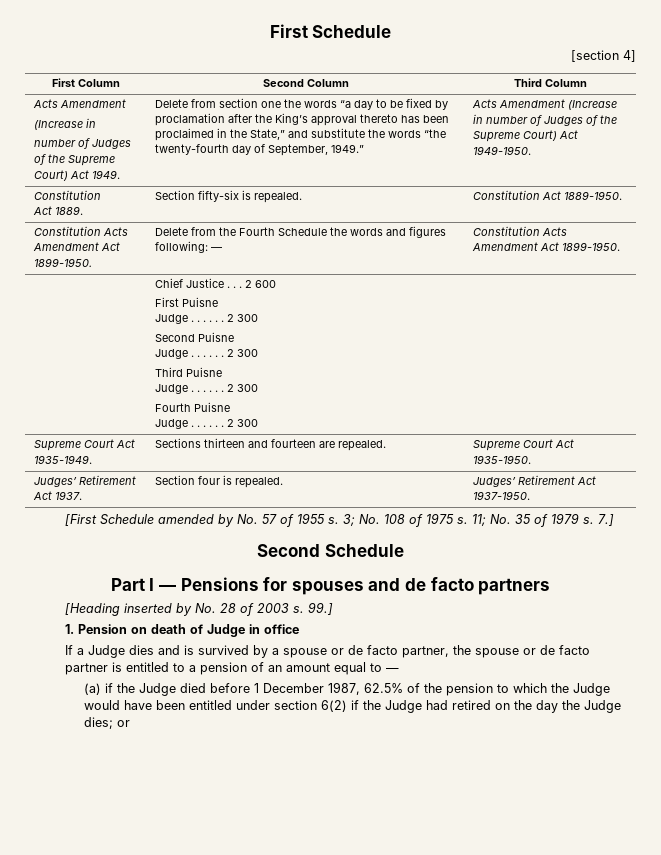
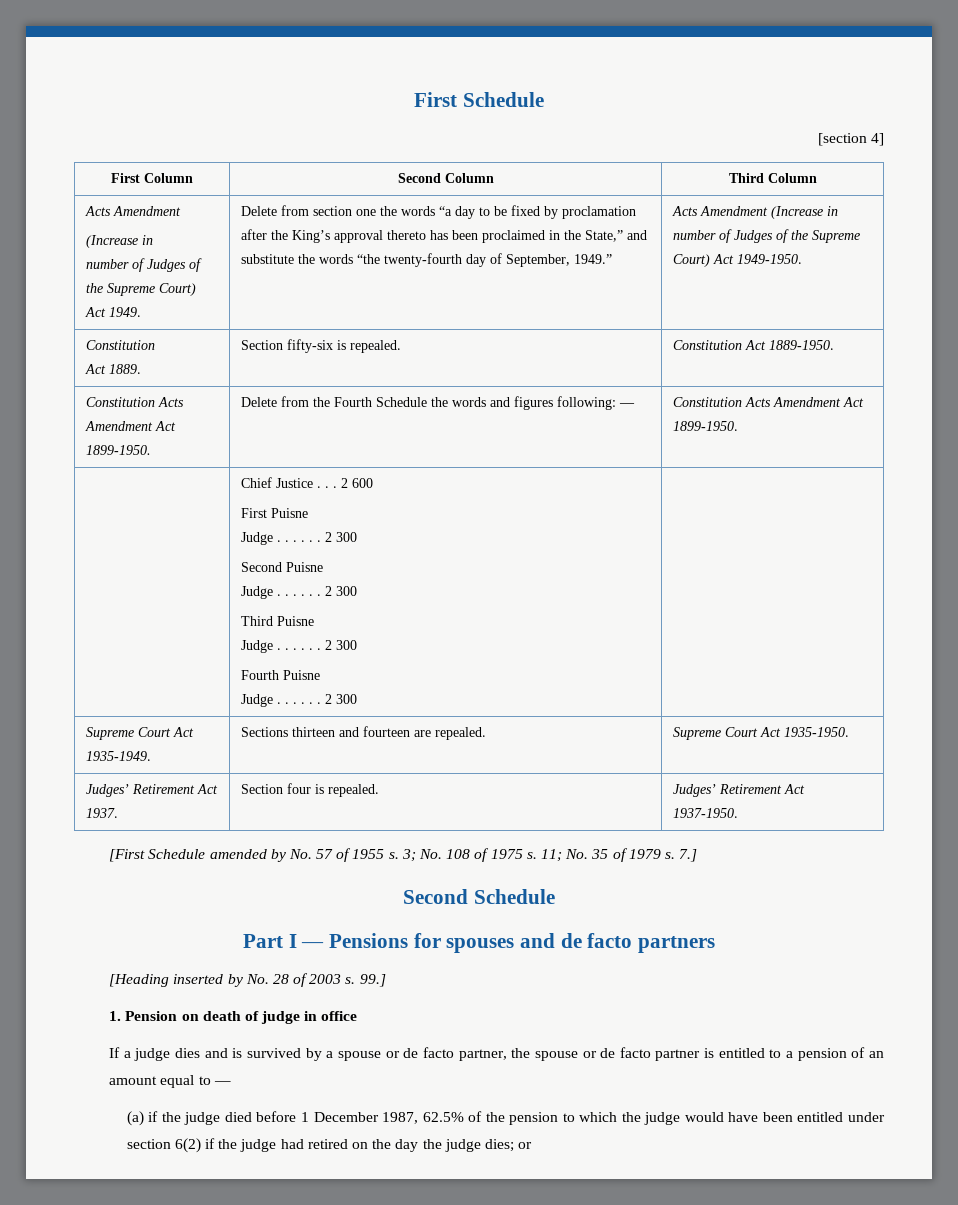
[206,624,245,637] Judge -> [261,1011,301,1024] judge
[87,645,125,658] Judge -> [134,1048,171,1061] judge
[139,683,177,696] Judge -> [184,1112,221,1125] judge
[573,683,611,696] Judge -> [644,1112,681,1125] judge
[385,700,423,713] Judge -> [240,1139,277,1152] judge
[584,700,622,713] Judge -> [444,1139,481,1152] judge

